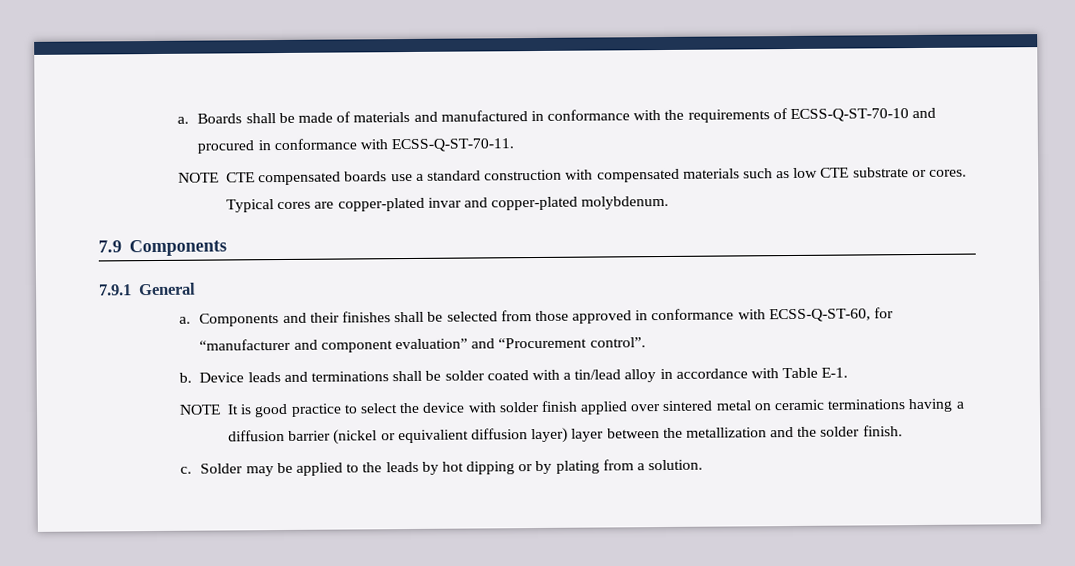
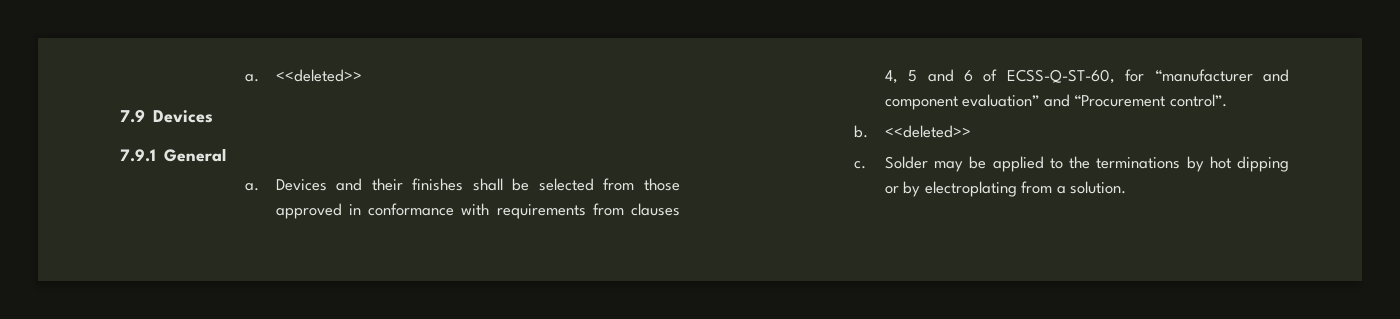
[177,107,937,124] [197,138,515,154] [178,167,968,186] [226,195,670,213] [98,239,227,257] a. Boards shall be made of materials and manufactured in conformance with the requirements of ECSS-Q-ST-70-10 and procured in conformance with ECSS-Q-ST-70-11. // NOTE CTE compensated boards use a standard construction with compensated materials such as low CTE substrate or cores. Typical cores are copper-plated invar and copper-plated molybdenum. // 7.9 Components -> [244,69,362,82] [120,109,214,123] a. <<deleted>> // 7.9 Devices
[199,313,280,327] Components -> [275,179,327,191] Devices
(766, 314) none -> [496,203,680,219] [884,69,998,84] requirements from clauses 4, 5 and 6 of
[199,367,849,383] [179,398,965,418] [228,425,903,445] Device leads and terminations shall be solder coated with a tin/lead alloy in accordance with Table E-1. // NOTE It is good practice to select the device with solder finish applied over sintered metal on ceramic terminations having a diffusion barrier (nickel or equivalient diffusion layer) layer between the metallization and the solder finish. -> [884,125,971,138] <<deleted>>
[385,461,419,473] leads -> [1096,157,1181,169] terminations
[555,460,600,474] plating -> [924,181,1017,197] electroplating

